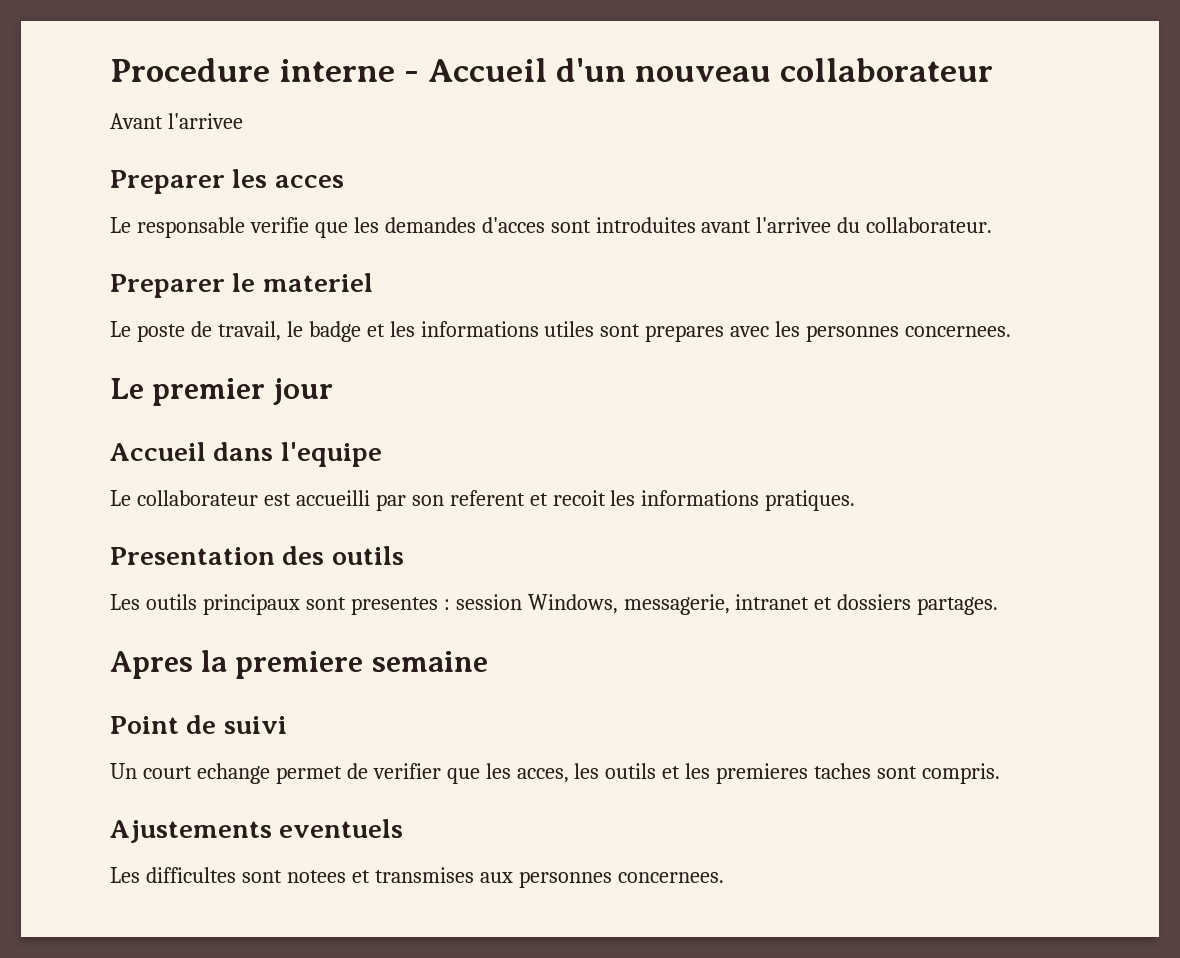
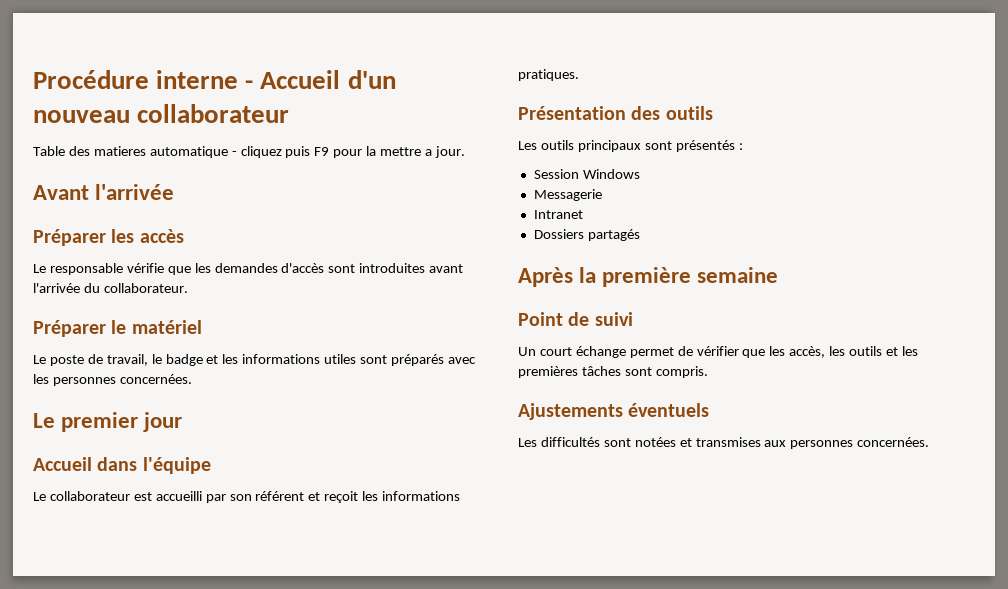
[110,58,270,82] Procedure -> [33,70,149,89] Procédure
[110,113,243,129] [110,169,344,194] Avant l'arrivee // Preparer les acces -> [33,146,465,158] [33,184,175,200] [33,229,184,246] Table des matieres automatique - cliquez puis F9 pour la mettre a jour. // Avant l'arrivée // Préparer les accès
[249,217,309,233] verifie -> [126,263,164,273] vérifie
[481,217,545,233] d'acces -> [281,263,325,273] d'accès
[756,217,832,233] l'arrivee -> [33,283,80,293] l'arrivée
[110,273,373,298] Preparer le materiel -> [33,320,202,337] Préparer le matériel
[645,325,725,342] prepares -> [391,354,445,366] préparés
[905,326,1012,337] concernees. -> [119,374,192,384] concernées.
[280,442,382,467] l'equipe -> [142,457,211,474] l'équipe
[449,490,606,506] referent et recoit -> [255,491,359,503] référent et reçoit
[110,547,275,565] Presentation -> [518,106,626,120] Présentation
[350,597,438,615] presentes -> [675,140,735,152] présentés
[455,594,999,615] [110,650,364,679] session Windows, messagerie, intranet et dossiers partages. // Apres la premiere -> [533,169,640,179] [533,189,602,201] [533,210,583,219] [533,229,640,241] [518,267,692,287] // Session Windows // Messagerie // Intranet // Dossiers partagés // Après la première
[196,763,270,784] echange -> [575,346,626,358] échange
[372,763,569,784] verifier que les acces, -> [696,346,826,358] vérifier que les accès,
[716,763,872,784] premieres taches -> [518,366,621,378] premières tâches
[279,819,404,838] [110,867,346,883] eventuels // Les difficultes sont notees -> [628,403,710,417] [518,437,676,447] éventuels // Les difficultés sont notées
[617,872,724,883] concernees. -> [857,437,930,447] concernées.

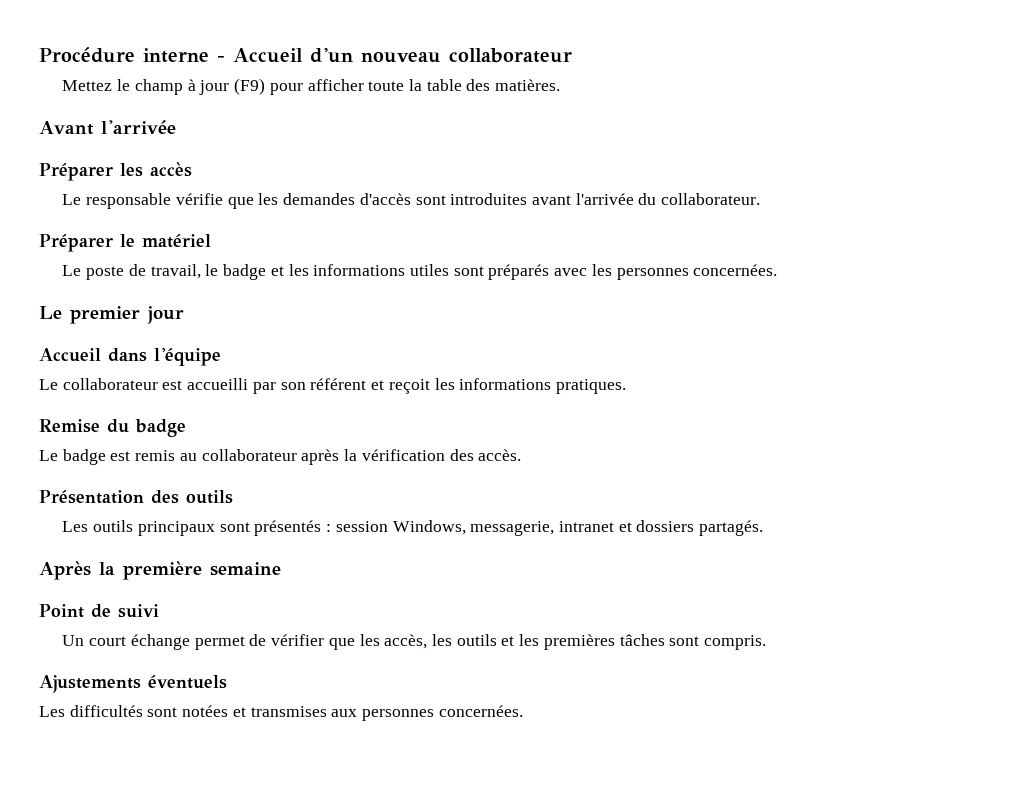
[33,146,465,158] Table des matieres automatique - cliquez puis F9 pour la mettre a jour. -> [62,78,561,95] Mettez le champ à jour (F9) pour afficher toute la table des matières.
(579, 75) none -> [39,419,186,437] [39,449,522,465] // Remise du badge // Le badge est remis au collaborateur après la vérification des accès.
[533,169,640,179] [533,189,602,201] [533,210,583,219] [533,229,640,241] // Session Windows // Messagerie // Intranet // Dossiers partagés -> [335,520,764,536] session Windows, messagerie, intranet et dossiers partagés.

